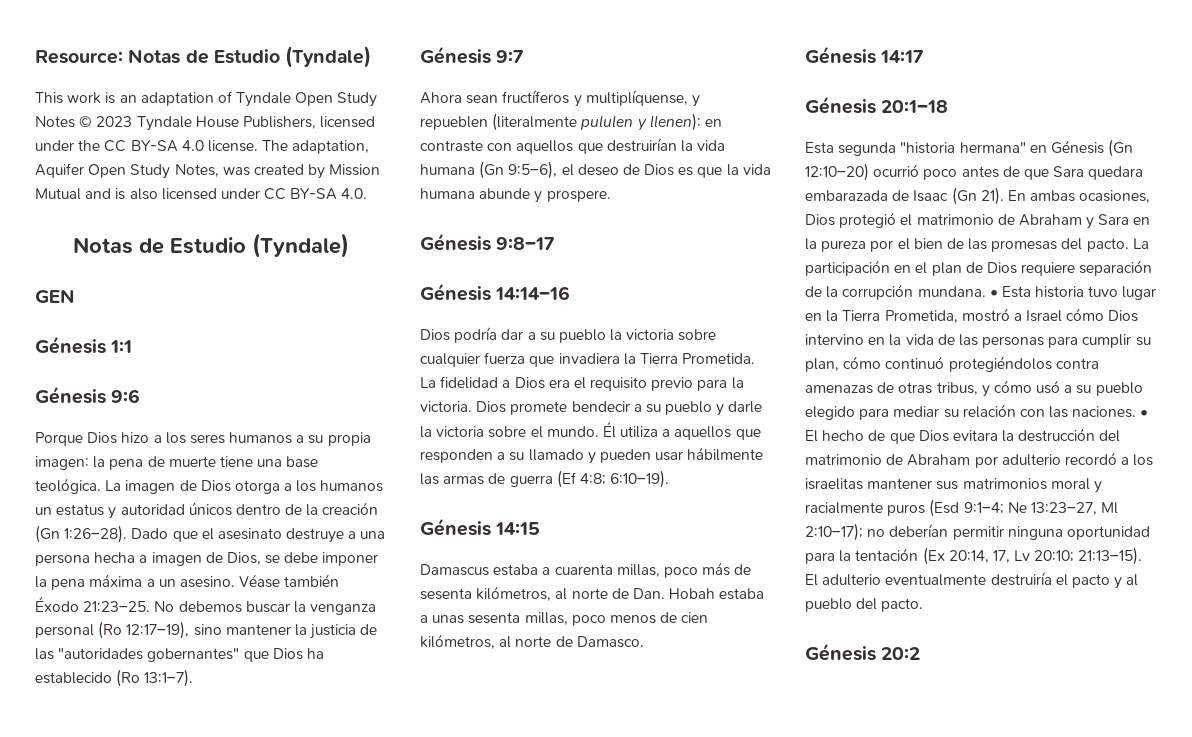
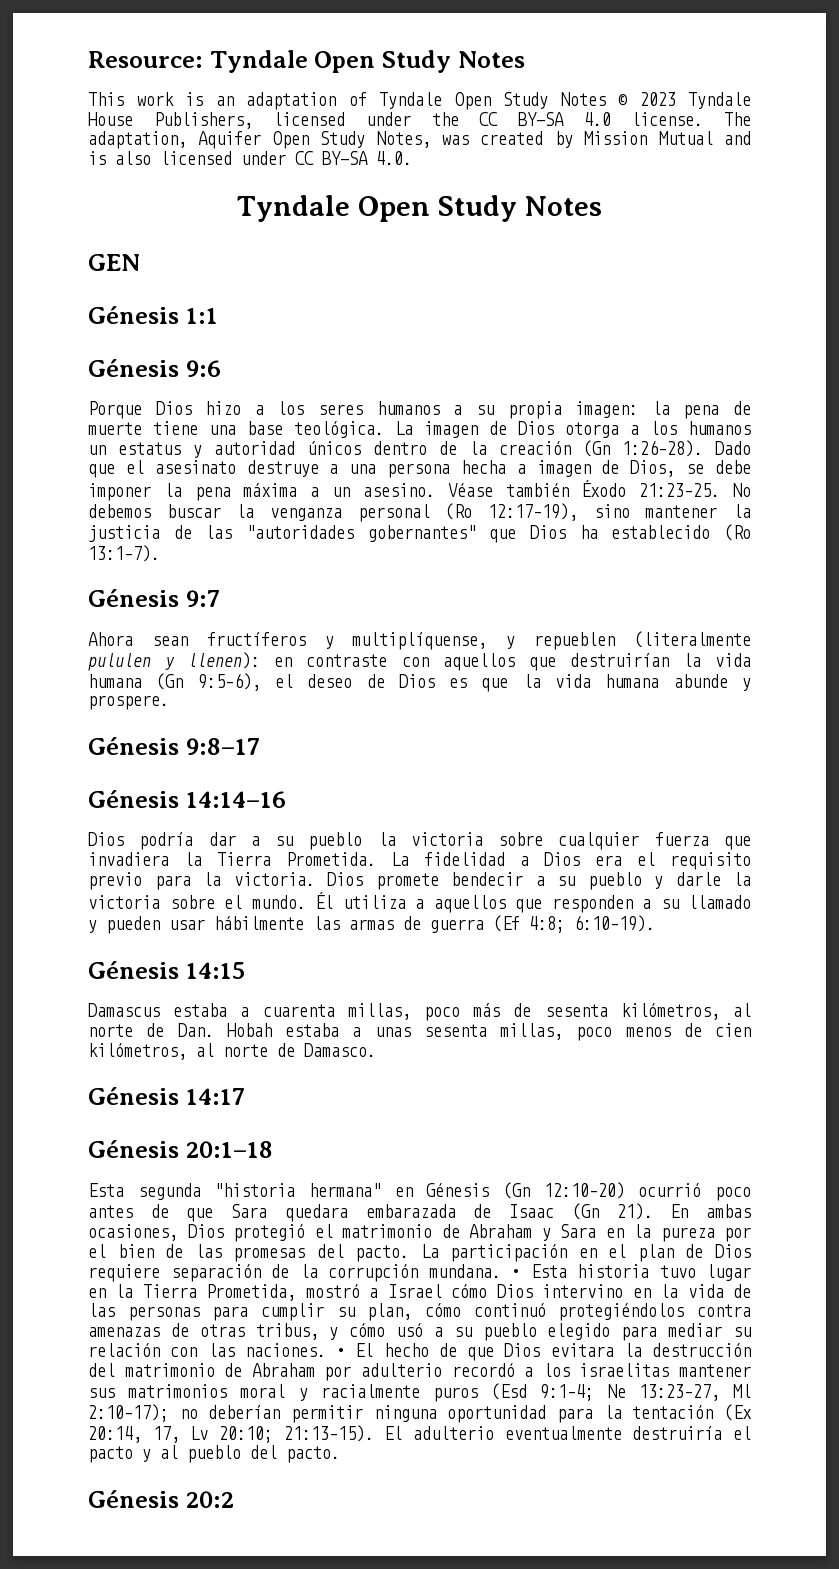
[128,46,372,68] Notas de Estudio (Tyndale) -> [209,50,525,73] Tyndale Open Study Notes
[73,233,349,258] Notas de Estudio (Tyndale) -> [237,195,602,222] Tyndale Open Study Notes

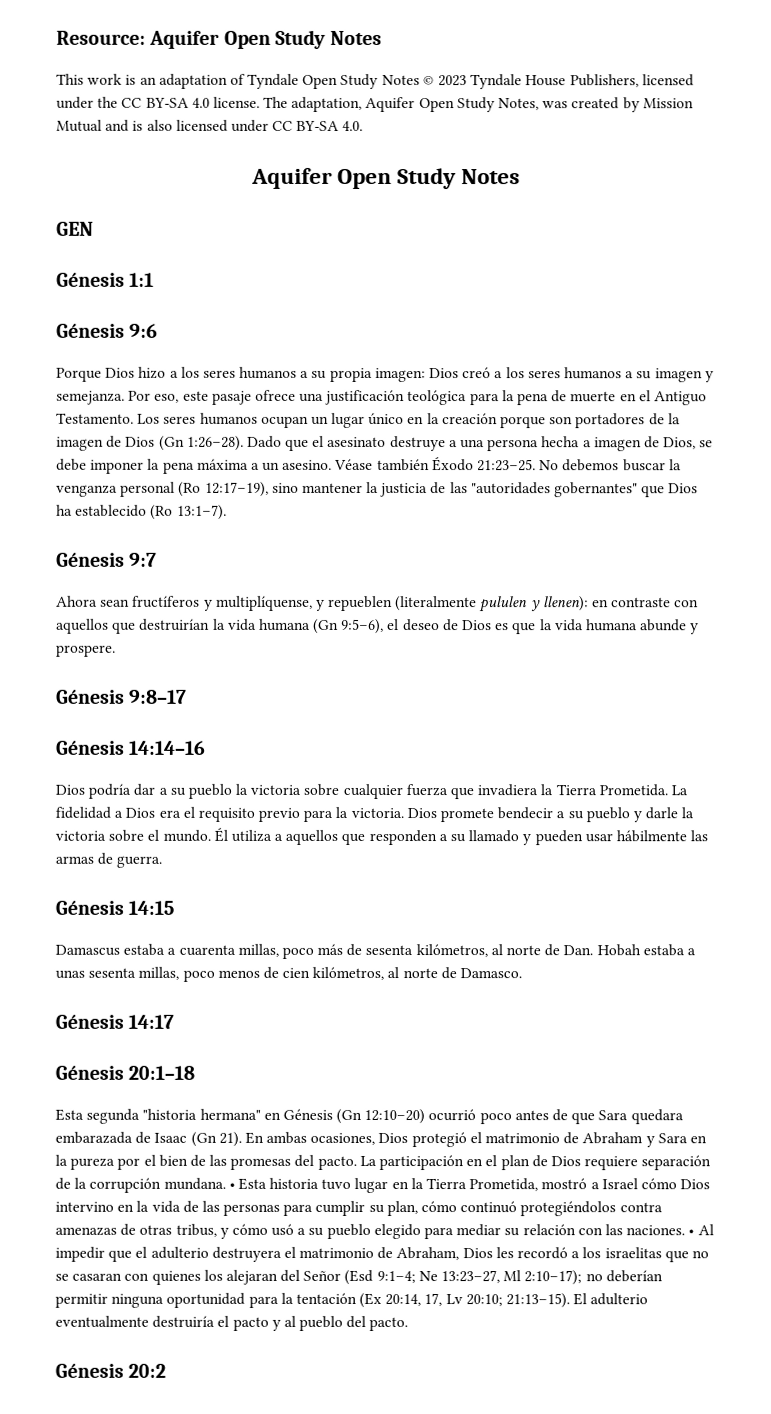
[209,50,308,73] Tyndale -> [149,30,221,49] Aquifer
[237,195,351,222] Tyndale -> [250,167,333,189] Aquifer
[651,401,752,419] [88,421,751,438] [88,441,571,458] la pena de muerte tiene una base teológica. La imagen de Dios otorga a los humanos un estatus y autoridad únicos dentro de la creación -> [429,367,714,383] [56,389,707,406] [56,412,681,429] [56,435,156,451] Dios creó a los seres humanos a su imagen y semejanza. Por eso, este pasaje ofrece una justificación teológica para la pena de muerte en el Antiguo Testamento. Los seres humanos ocupan un lugar único en la creación porque son portadores de la imagen de Dios
[430,915,655,933] guerra (Ef 4:8; 6:10–19). -> [116,855,163,868] guerra.
[355,1343,751,1361] [88,1363,752,1381] [88,1384,478,1402] El hecho de que Dios evitara la destrucción del matrimonio de Abraham por adulterio recordó a los israelitas mantener sus matrimonios moral y racialmente puros -> [697,1224,714,1236] [55,1246,709,1263] [55,1269,342,1285] Al impedir que el adulterio destruyera el matrimonio de Abraham, Dios les recordó a los israelitas que no se casaran con quienes los alejaran del Señor

